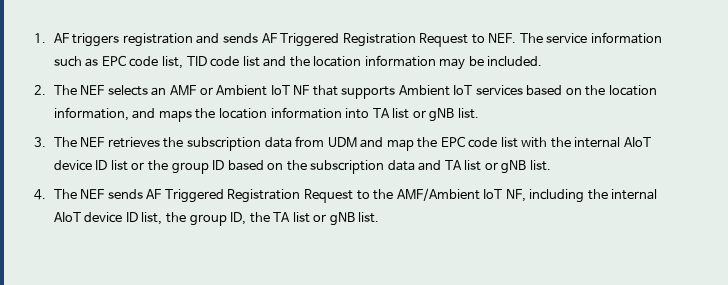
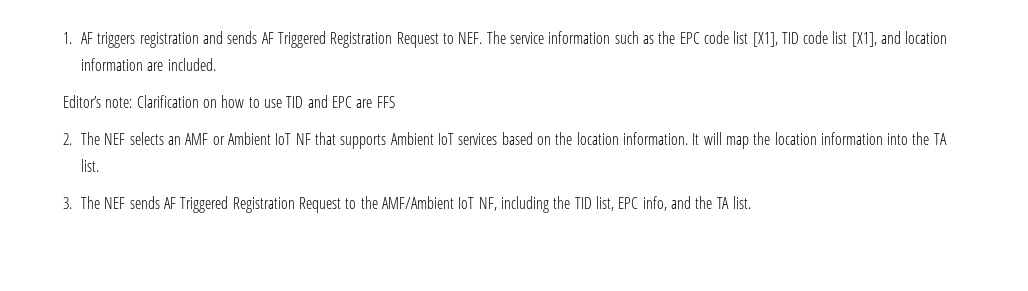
[101,55,183,69] EPC code list, -> [658,31,778,47] the EPC code list [X1],
[263,55,543,70] and the location information may be included. -> [851,31,948,47] [81,58,216,71] [63,95,395,108] [X1], and location information are included. // Editor’s note: Clarification on how to use TID and EPC are FFS
[53,107,479,122] [34,136,651,151] [53,160,551,174] [34,189,46,200] information, and maps the location information into TA list or gNB list. // 3. The NEF retrieves the subscription data from UDM and map the EPC code list with the internal AIoT device ID list or the group ID based on the subscription data and TA list or gNB list. // 4. -> [622,132,947,149] [81,159,100,172] [63,197,72,209] information. It will map the location information into the TA list. // 3.
[611,189,658,200] [53,212,355,226] internal AIoT device ID list, the group ID, the TA list or gNB -> [574,196,730,211] TID list, EPC info, and the TA

